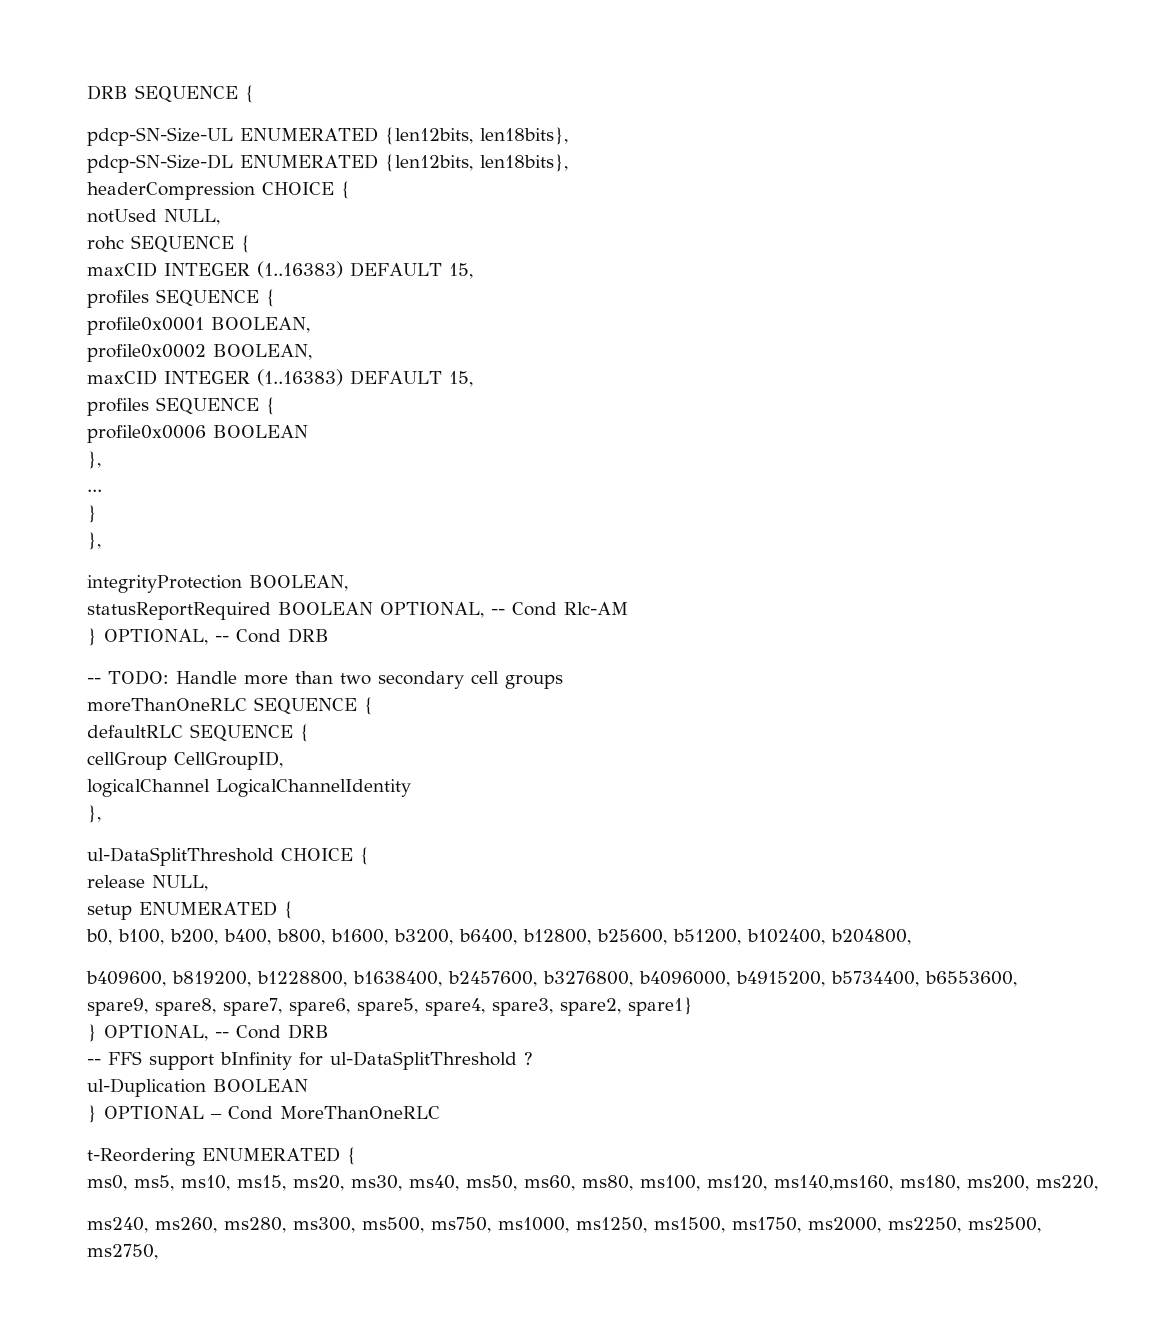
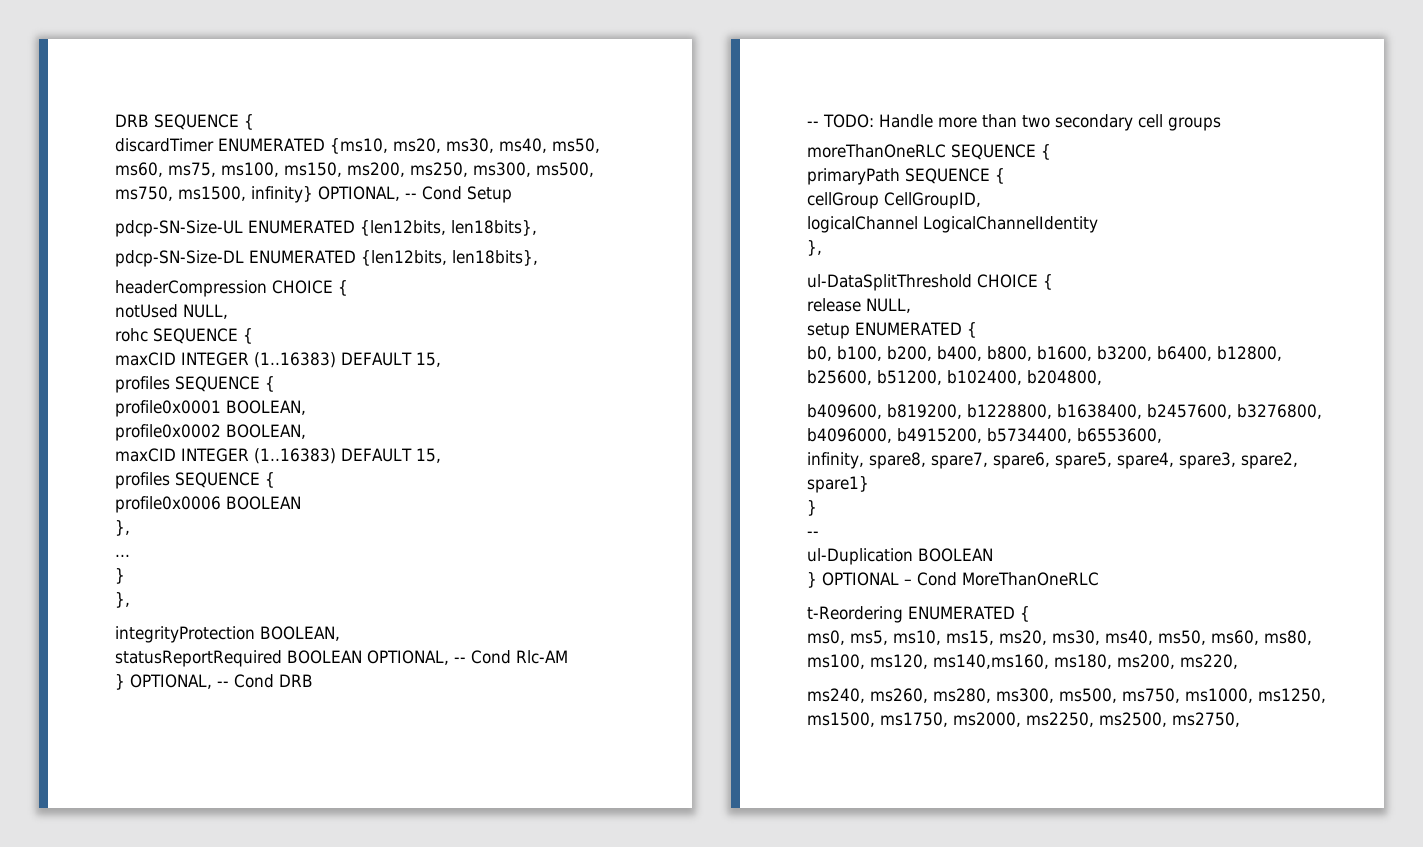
(255, 94) none -> [115,138,600,154] [115,162,594,177] [115,186,512,203] // discardTimer ENUMERATED {ms10, ms20, ms30, ms40, ms50, ms60, ms75, ms100, ms150, ms200, ms250, ms300, ms500, ms750, ms1500, infinity} OPTIONAL, -- Cond Setup
[87,725,183,738] defaultRLC -> [807,168,900,185] primaryPath
[87,998,148,1016] spare9, -> [807,452,864,469] infinity,
[104,1024,329,1041] [87,1051,533,1070] OPTIONAL, -- Cond DRB // -- FFS support bInfinity for ul-DataSplitThreshold ? -> [807,531,819,537] // --

